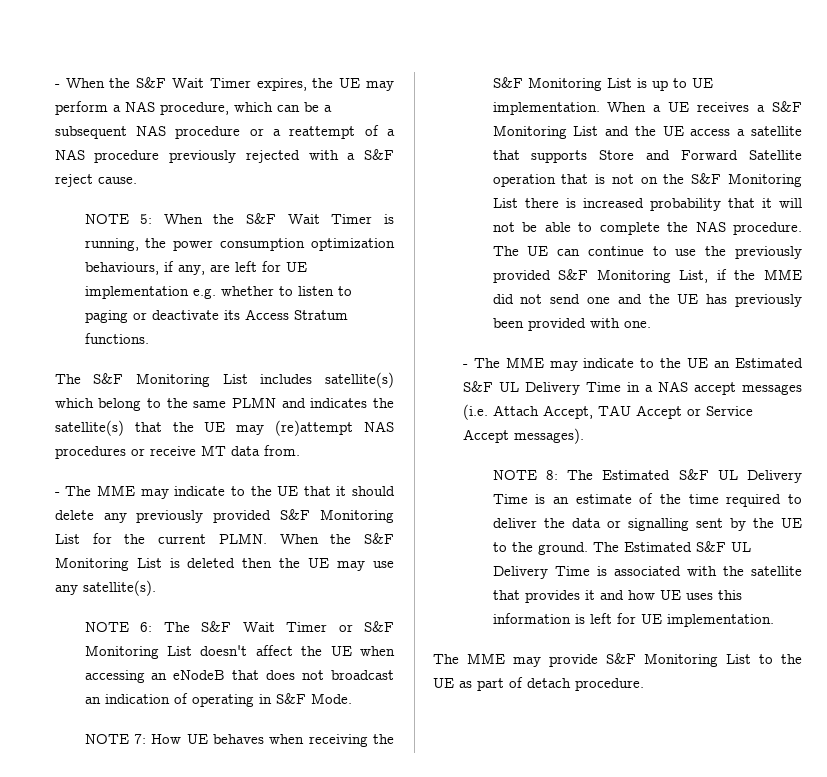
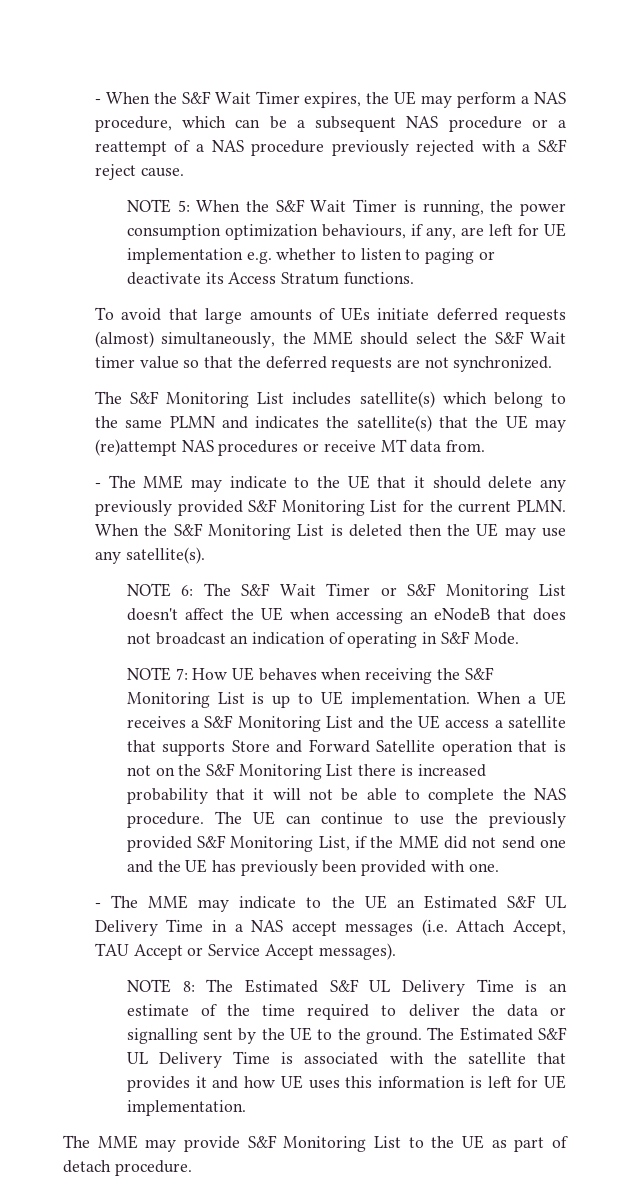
(149, 338) none -> [94,307,566,324] [94,331,566,348] [94,356,553,372] // To avoid that large amounts of UEs initiate deferred requests (almost) simultaneously, the MME should select the S&F Wait timer value so that the deferred requests are not synchronized.

